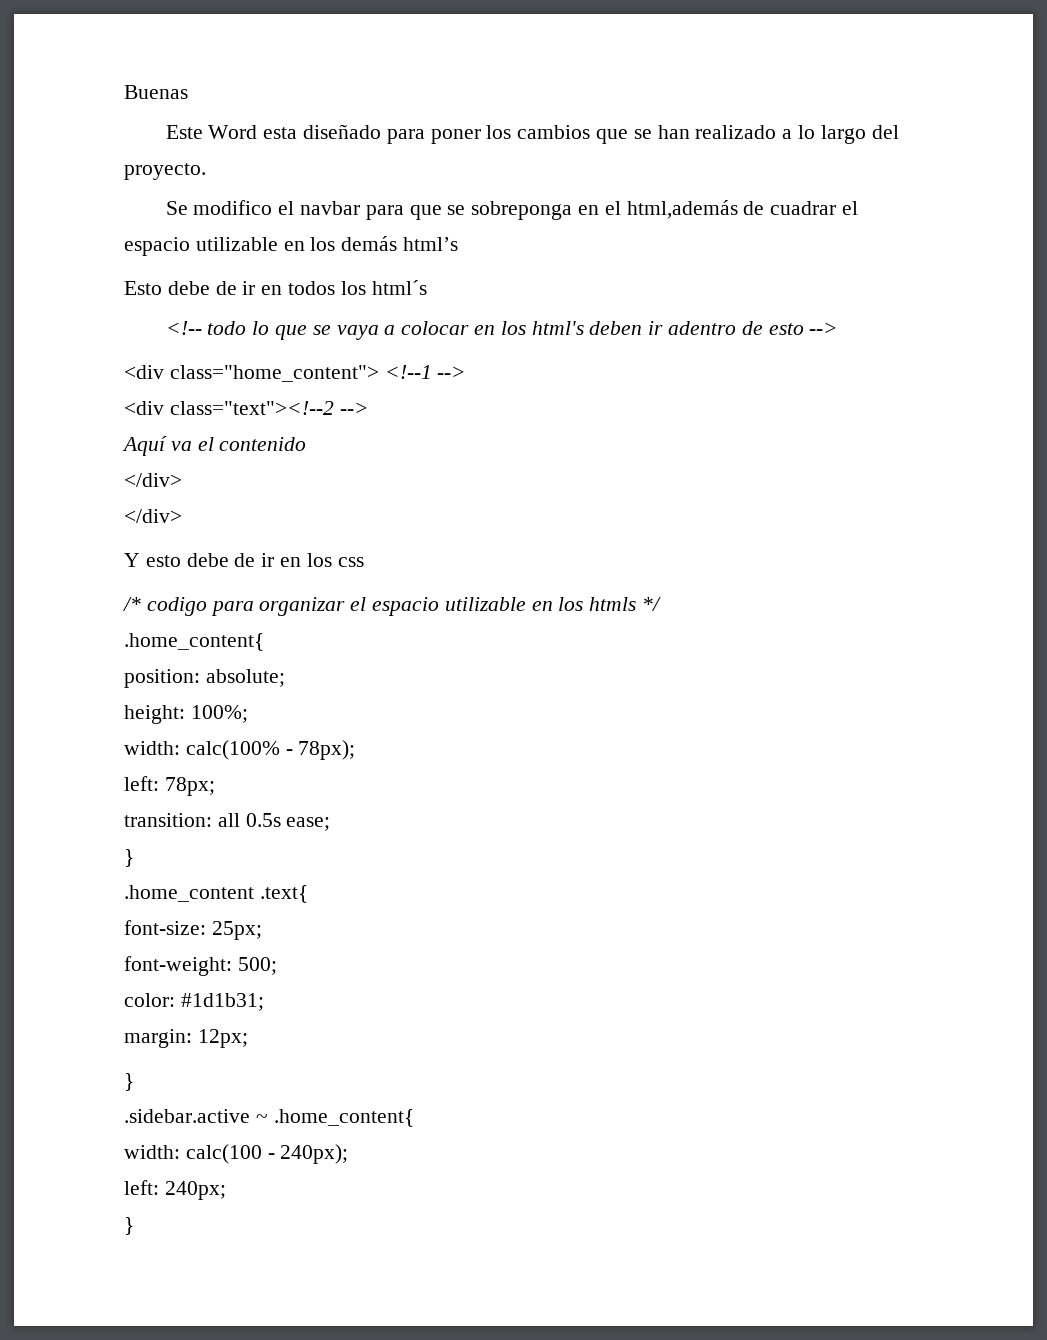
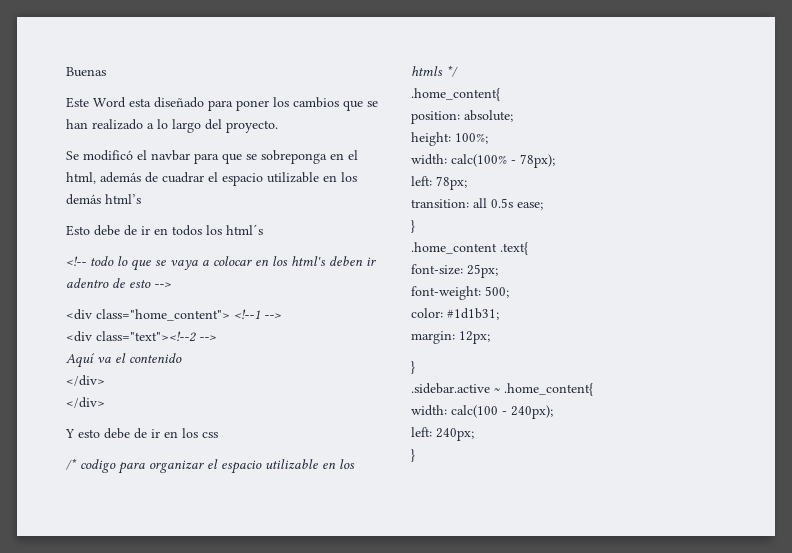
[193,200,273,215] modifico -> [83,150,133,161] modificó
[626,200,738,219] html,además -> [66,172,141,184] html, además

